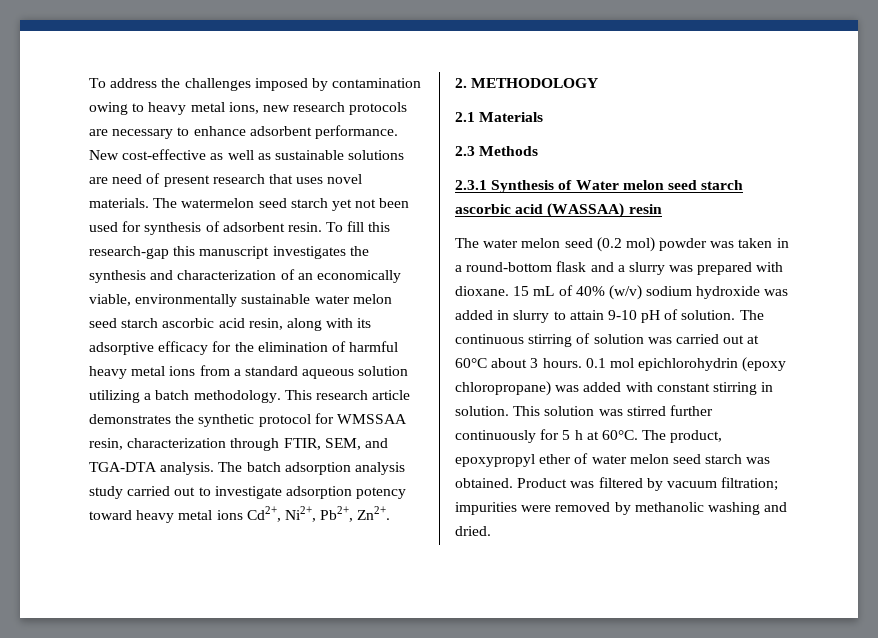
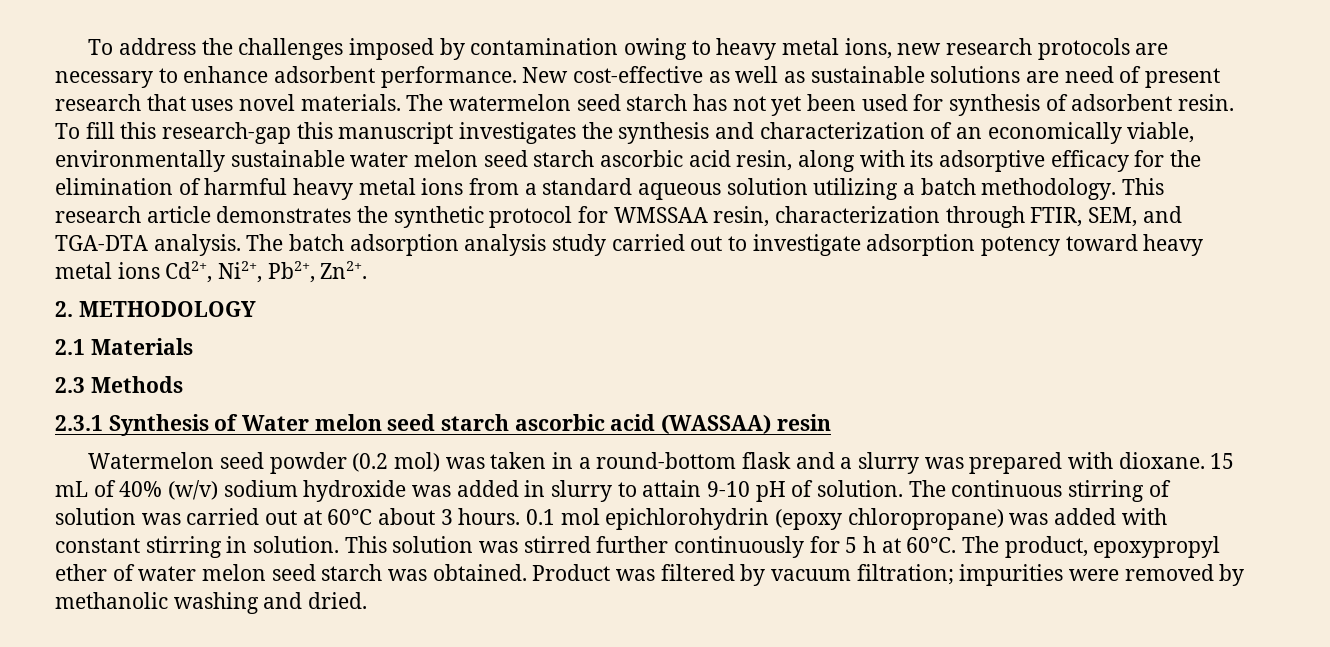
[331,199,377,211] yet not -> [693,94,802,116] has not yet
[455,238,593,248] The water melon seed -> [88,452,347,474] Watermelon seed powder
[659,238,708,251] powder -> (441, 462) none

